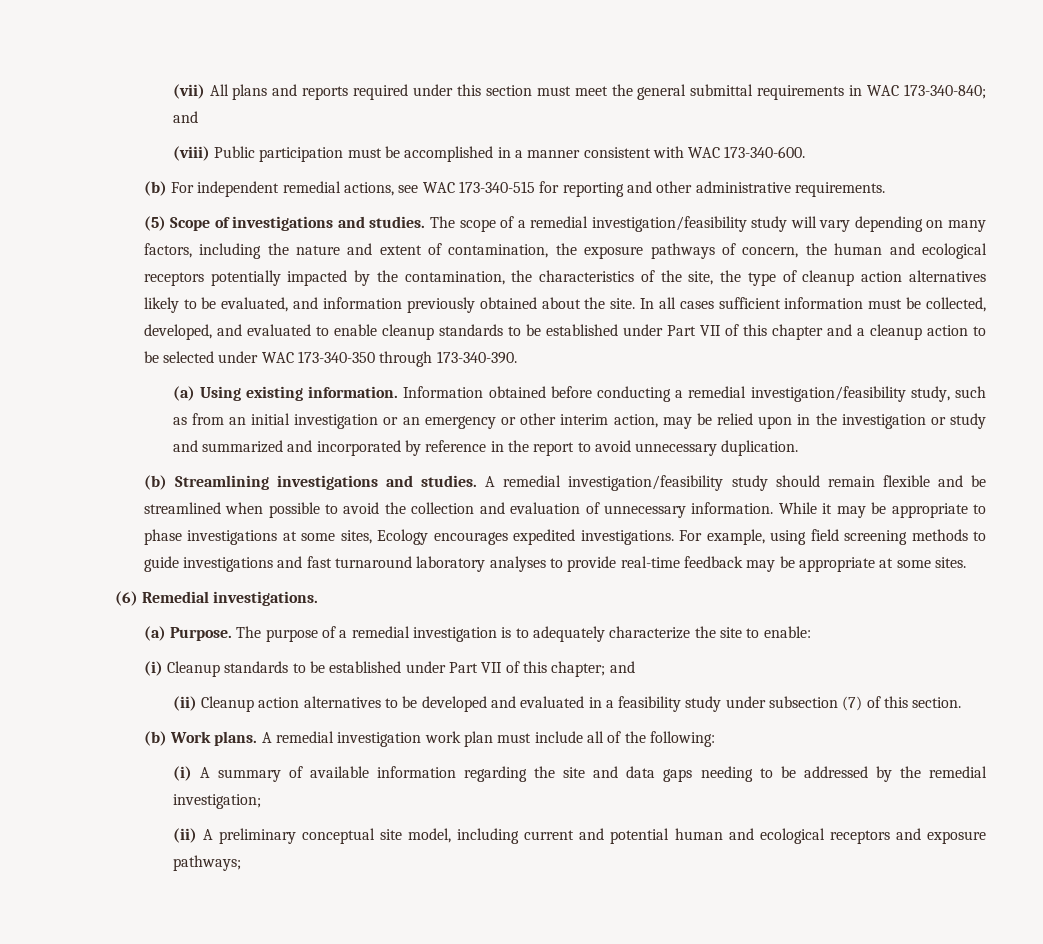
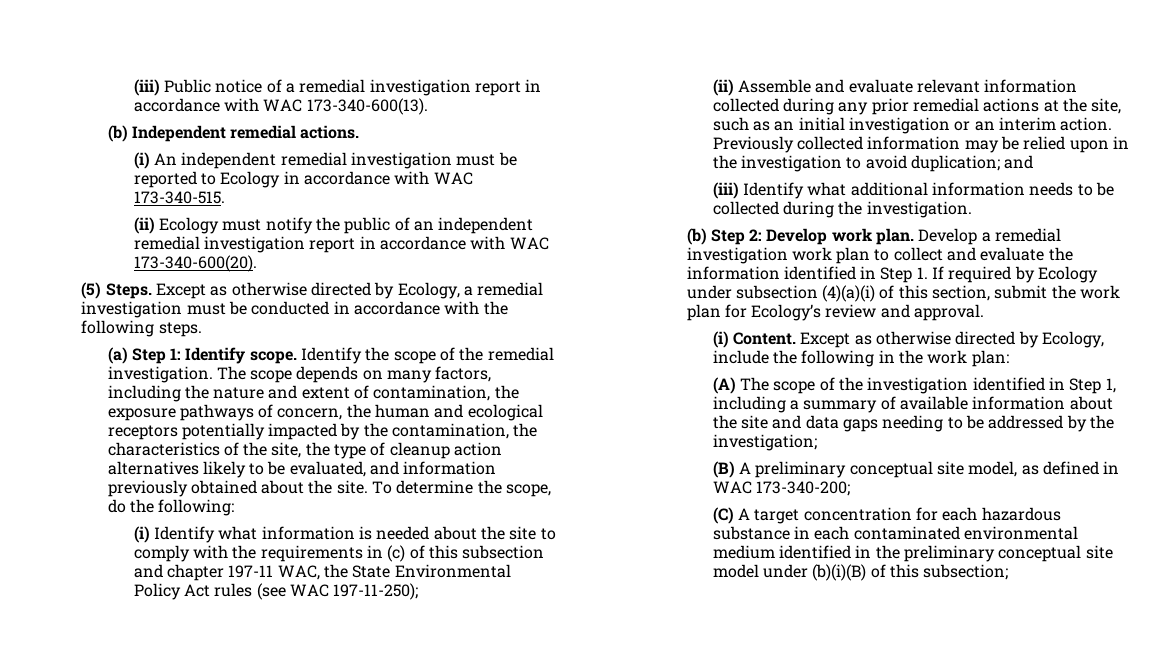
[172,84,986,100] [172,111,198,123] [172,146,806,162] [143,181,885,197] [143,216,923,232] (vii) All plans and reports required under this section must meet the general submittal requirements in WAC 173-340-840; and // (viii) Public participation must be accomplished in a manner consistent with WAC 173-340-600. // (b) For independent remedial actions, see WAC 173-340-515 for reporting and other administrative requirements. // (5) Scope of investigations and studies. The scope of a remedial investigation/feasibility study will vary depending -> [133,79,542,96] [133,98,428,115] [107,125,360,142] [133,152,517,169] [133,171,473,188] [133,191,225,204] [133,217,534,234] [133,236,549,253] [133,255,257,272] [81,282,544,299] [81,301,508,318] [81,320,202,337] [107,347,554,364] [107,366,359,383] (iii) Public notice of a remedial investigation report in accordance with WAC 173-340-600(13). // (b) Independent remedial actions. // (i) An independent remedial investigation must be reported to Ecology in accordance with WAC 173-340-515. // (ii) Ecology must notify the public of an independent remedial investigation report in accordance with WAC 173-340-600(20). // (5) Steps. Except as otherwise directed by Ecology, a remedial investigation must be conducted in accordance with the following steps. // (a) Step 1: Identify scope. Identify the scope of the remedial investigation. The scope depends
[640,297,987,312] [143,324,987,340] [143,351,517,367] [172,386,950,402] In all cases sufficient information must be collected, developed, and evaluated to enable cleanup standards to be established under Part VII of this chapter and a cleanup action to be selected under WAC 173-340-350 through 173-340-390. // (a) Using existing information. Information obtained before conducting a remedial investigation/feasibility study, -> [372,480,552,497] [107,499,235,516] [133,526,556,543] [133,545,545,562] [133,564,511,581] [133,583,419,600] [712,79,1078,96] [712,98,1122,115] To determine the scope, do the following: // (i) Identify what information is needed about the site to comply with the requirements in (c) of this subsection and chapter 197-11 WAC, the State Environmental Policy Act rules (see WAC 197-11-250); // (ii) Assemble and evaluate relevant information collected during any prior remedial actions at the site,
[191,413,224,425] from -> (771, 126) none
[424,413,658,429] emergency or other interim action, -> [998,117,1113,131] [712,136,961,153] interim action. Previously collected information
[930,413,987,429] [172,440,799,456] [143,475,987,491] [143,502,987,518] [143,529,986,545] [143,556,966,572] [114,591,319,606] [143,626,811,642] [143,661,635,677] [172,696,962,712] [143,731,715,747] [172,766,210,781] or study and summarized and incorporated by reference in the report to avoid unnecessary duplication. // (b) Streamlining investigations and studies. A remedial investigation/feasibility study should remain flexible and be streamlined when possible to avoid the collection and evaluation of unnecessary information. While it may be appropriate to phase investigations at some sites, Ecology encourages expedited investigations. For example, using field screening methods to guide investigations and fast turnaround laboratory analyses to provide real-time feedback may be appropriate at some sites. // (6) Remedial investigations. // (a) Purpose. The purpose of a remedial investigation is to adequately characterize the site to enable: // (i) Cleanup standards to be established under Part VII of this chapter; and // (ii) Cleanup action alternatives to be developed and evaluated in a feasibility study under subsection (7) of this section. // (b) Work plans. A remedial investigation work plan must include all of the following: // (i) A -> [846,155,1034,172] [712,182,1114,199] [712,201,972,218] [686,228,1062,245] [686,247,1073,264] [686,266,1099,283] [686,285,1121,302] [686,304,985,321] [712,331,1104,348] [712,350,1009,367] [712,377,1116,394] [712,396,800,413] to avoid duplication; and // (iii) Identify what additional information needs to be collected during the investigation. // (b) Step 2: Develop work plan. Develop a remedial investigation work plan to collect and evaluate the information identified in Step 1. If required by Ecology under subsection (4)(a)(i) of this section, submit the work plan for Ecology’s review and approval. // (i) Content. Except as otherwise directed by Ecology, include the following in the work plan: // (A) The scope of the investigation identified in Step 1, including a
[464,766,528,782] regarding -> [1069,396,1113,410] about
[929,766,988,778] remedial -> (1114, 422) none
[172,828,197,843] (ii) -> [712,461,735,478] (B)
[457,828,986,844] [172,855,241,871] including current and potential human and ecological receptors and exposure pathways; -> [1021,461,1120,475] [712,481,851,496] [712,507,1061,524] [712,526,1078,540] [712,545,1113,562] [712,564,1009,581] as defined in WAC 173-340-200; // (C) A target concentration for each hazardous substance in each contaminated environmental medium identified in the preliminary conceptual site model under (b)(i)(B) of this subsection;

